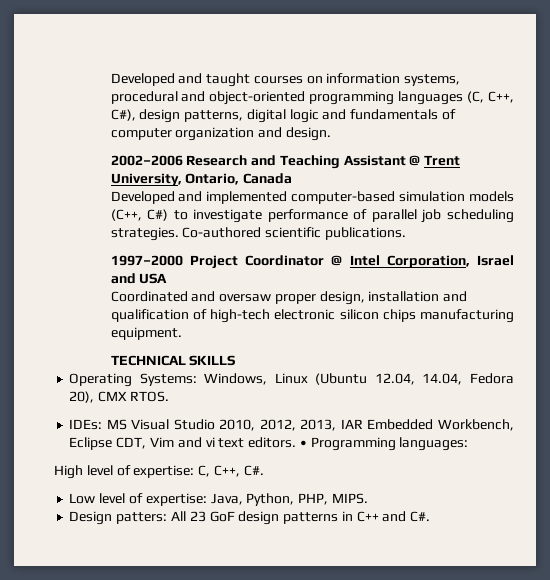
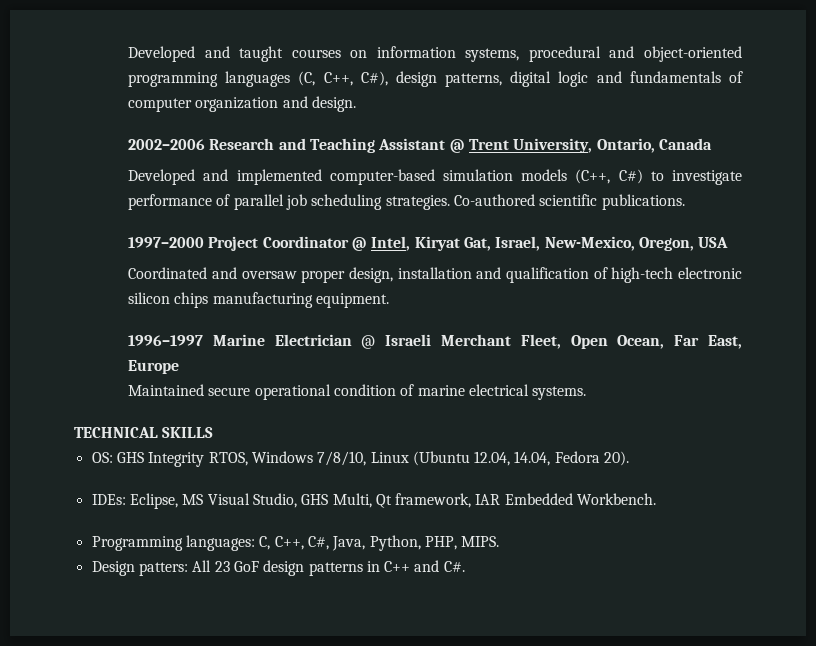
[349,255,514,268] [110,273,136,284] Intel Corporation, Israel and -> [371,236,694,251] Intel, Kiryat Gat, Israel, New-Mexico, Oregon,
[110,355,236,366] [69,373,268,387] TECHNICAL SKILLS // Operating Systems: Windows, -> [128,334,743,349] [128,360,180,374] [128,384,587,400] [74,427,214,438] [91,451,367,467] 1996–1997 Marine Electrician @ Israeli Merchant Fleet, Open Ocean, Far East, Europe // Maintained secure operational condition of marine electrical systems. // TECHNICAL SKILLS // OS: GHS Integrity RTOS, Windows 7/8/10,
[69,391,169,403] 20), CMX RTOS. -> [604,451,630,466] 20).
(103, 424) none -> [129,493,178,509] Eclipse,
[173,419,514,431] [69,437,469,451] [54,465,264,479] [69,493,207,506] Studio 2010, 2012, 2013, IAR Embedded Workbench, Eclipse CDT, Vim and vi text editors. • Programming languages: // High level of expertise: C, C++, C#. // Low level of expertise: -> [252,493,657,508] [91,535,329,551] Studio, GHS Multi, Qt framework, IAR Embedded Workbench. // Programming languages: C, C++, C#,

